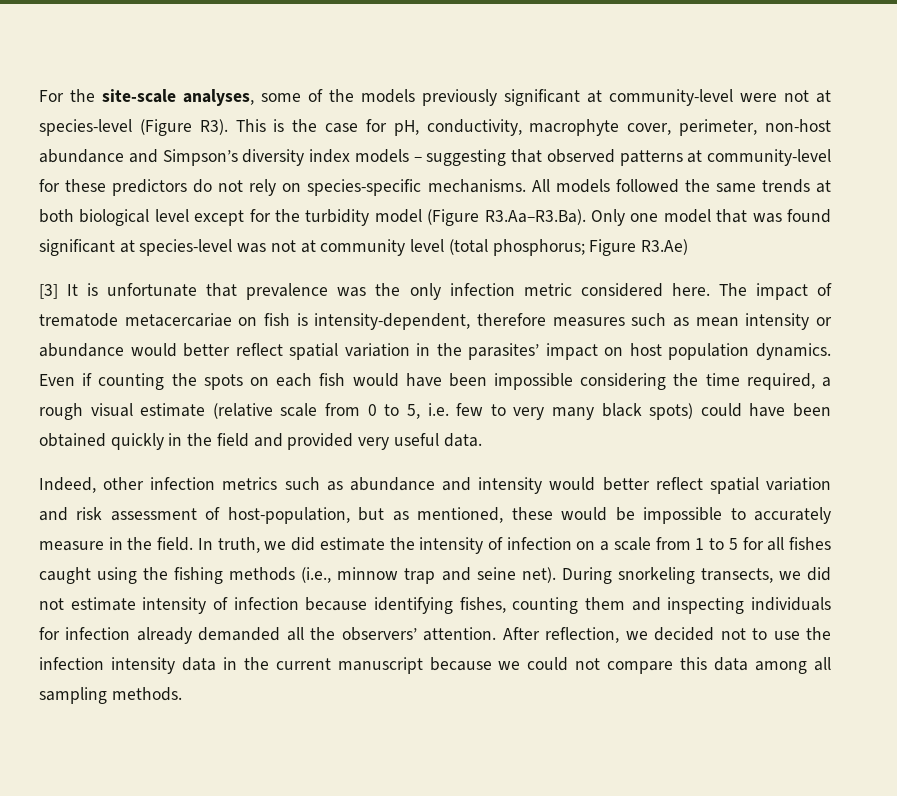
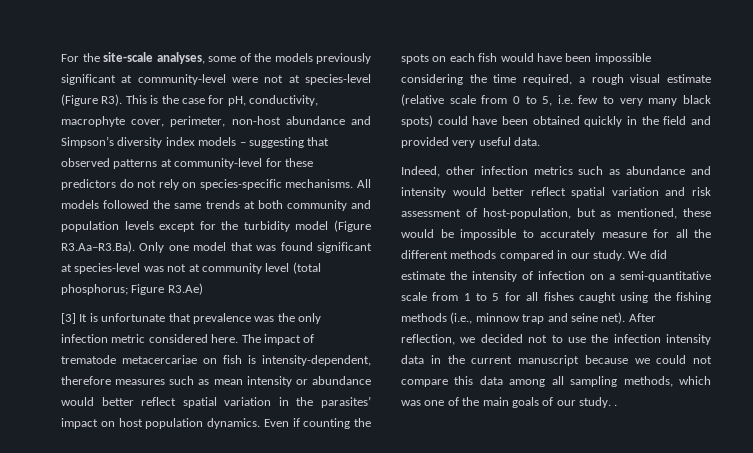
[79,209,189,226] biological level -> [286,200,371,211] [61,221,154,232] community and population levels
[108,537,287,553] in the field. In truth, we -> [653,229,711,238] [401,250,647,261] for all the different methods compared in our study. We
(610, 546) none -> [620,271,711,282] semi-quantitative
[561,567,832,584] [39,597,831,614] [39,627,497,644] During snorkeling transects, we did not estimate intensity of infection because identifying fishes, counting them and inspecting individuals for infection already demanded all the observers’ attention. -> (626, 318) none
[111,687,182,701] methods. -> [623,376,711,387] [401,397,618,408] methods, which was one of the main goals of our study. .

